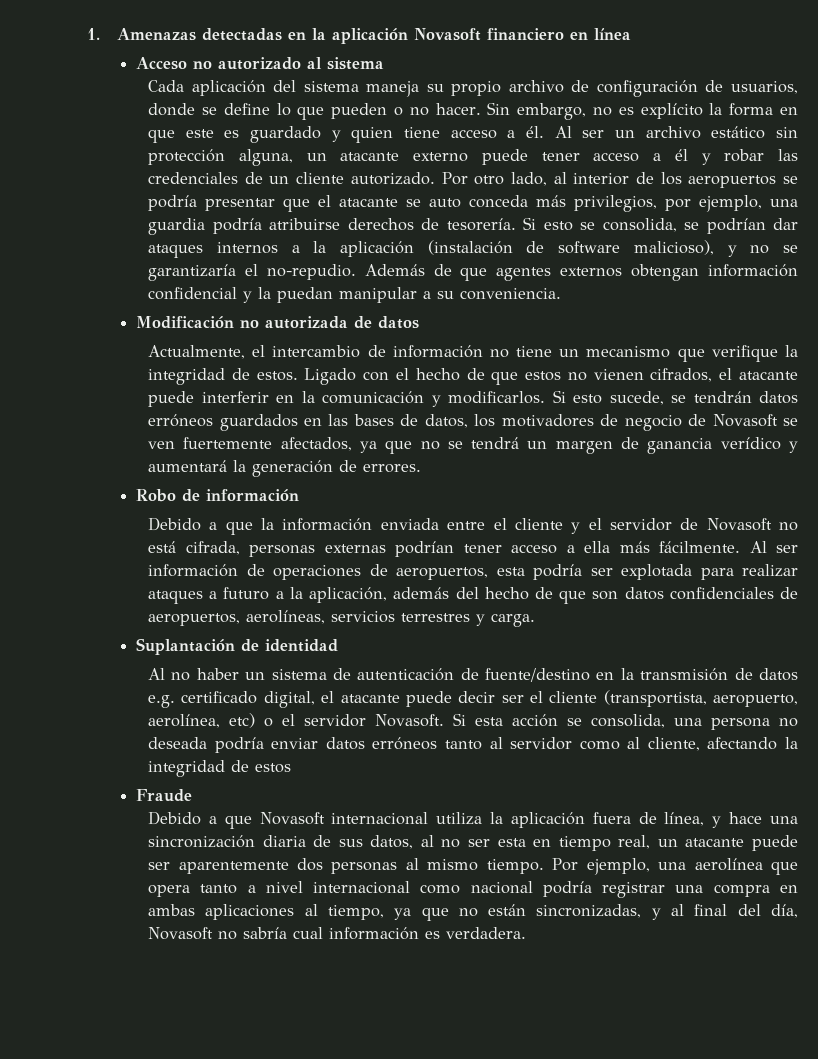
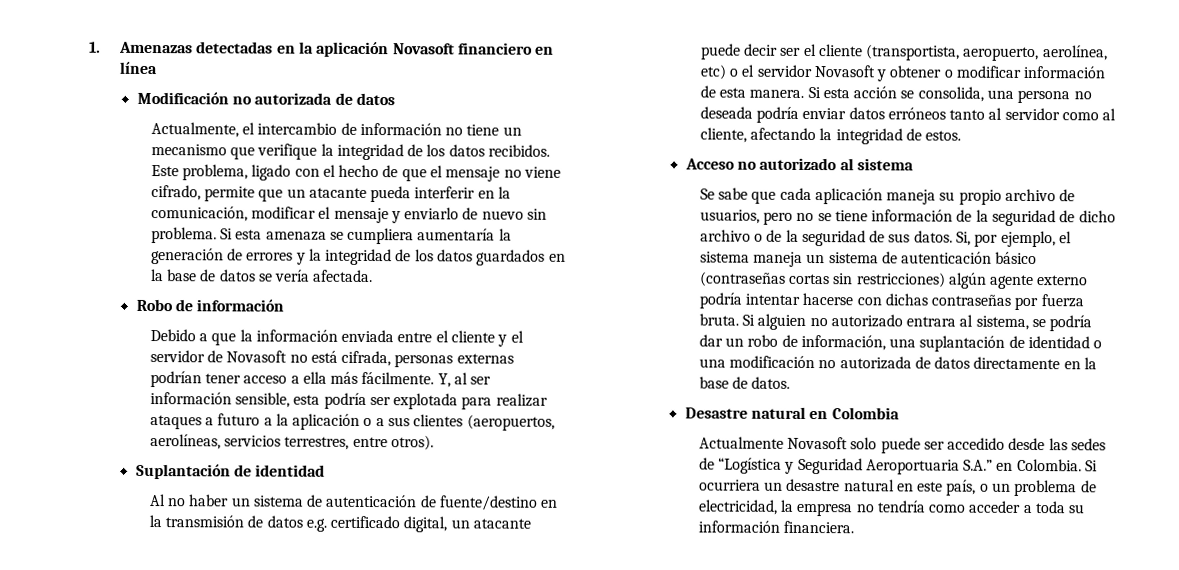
[135,57,384,70] [148,80,799,97] [148,102,798,120] [148,126,798,143] [148,149,799,166] [148,172,799,188] [148,195,799,212] [148,217,799,235] [148,240,798,258] [148,264,798,281] [148,287,562,303] // Acceso no autorizado al sistema // Cada aplicación del sistema maneja su propio archivo de configuración de usuarios, donde se define lo que pueden o no hacer. Sin embargo, no es explícito la forma en que este es guardado y quien tiene acceso a él. Al ser un archivo estático sin protección alguna, un atacante externo puede tener acceso a él y robar las credenciales de un cliente autorizado. Por otro lado, al interior de los aeropuertos se podría presentar que el atacante se auto conceda más privilegios, por ejemplo, una guardia podría atribuirse derechos de tesorería. Si esto se consolida, se podrían dar ataques internos a la aplicación (instalación de software malicioso), y no se garantizaría el no-repudio. Además de que agentes externos obtengan información confidencial y la puedan manipular a su conveniencia. -> (159, 68) none
[256,368,357,385] estos. Ligado -> [426,144,551,157] [150,164,292,181] los datos recibidos. Este problema, ligado
[525,368,798,382] [148,390,799,407] [148,414,798,431] [148,437,799,454] [148,460,422,477] estos no vienen cifrados, el atacante puede interferir en la comunicación y modificarlos. Si esto sucede, se tendrán datos erróneos guardados en las bases de datos, los motivadores de negocio de Novasoft se ven fuertemente afectados, ya que no se tendrá un margen de ganancia verídico y aumentará la generación de errores. -> [430,165,562,182] [150,185,512,203] [150,206,548,224] [150,227,512,245] [150,248,566,266] [150,269,374,283] el mensaje no viene cifrado, permite que un atacante pueda interferir en la comunicación, modificar el mensaje y enviarlo de nuevo sin problema. Si esta amenaza se cumpliera aumentaría la generación de errores y la integridad de los datos guardados en la base de datos se vería afectada.
[749,541,799,553] [148,564,489,580] Al ser información de operaciones de aeropuertos, -> [437,372,492,388] [149,392,290,408] Y, al ser información sensible,
[309,587,798,604] [148,610,536,627] aplicación, además del hecho de que son datos confidenciales de aeropuertos, aerolíneas, servicios terrestres y carga. -> [292,413,555,431] [149,434,434,451] aplicación o a sus clientes (aeropuertos, aerolíneas, servicios terrestres, entre otros).
[321,691,335,703] el -> [450,519,470,529] un
[375,714,445,727] Novasoft. -> [813,65,1106,82] [699,85,805,98] Novasoft y obtener o modificar información de esta manera.
[255,763,292,773] [135,789,192,802] [148,811,799,829] [148,835,799,851] [148,858,798,875] [148,881,799,898] [148,904,799,921] [148,927,527,940] estos // Fraude // Debido a que Novasoft internacional utiliza la aplicación fuera de línea, y hace una sincronización diaria de sus datos, al no ser esta en tiempo real, un atacante puede ser aparentemente dos personas al mismo tiempo. Por ejemplo, una aerolínea que opera tanto a nivel internacional como nacional podría registrar una compra en ambas aplicaciones al tiempo, ya que no están sincronizadas, y al final del día, Novasoft no sabría cual información es verdadera. -> [925,130,962,141] [684,157,914,171] [699,187,1076,205] [699,209,1116,227] [699,229,1073,248] [699,251,1038,267] [698,271,1089,290] [698,292,1084,311] [698,313,1093,332] [698,334,1103,352] [698,355,1098,370] [698,376,791,389] [684,406,900,420] [698,436,1107,454] [698,457,1099,475] [698,478,1097,497] [697,499,1086,517] [697,520,854,534] estos. // Acceso no autorizado al sistema // Se sabe que cada aplicación maneja su propio archivo de usuarios, pero no se tiene información de la seguridad de dicho archivo o de la seguridad de sus datos. Si, por ejemplo, el sistema maneja un sistema de autenticación básico (contraseñas cortas sin restricciones) algún agente externo podría intentar hacerse con dichas contraseñas por fuerza bruta. Si alguien no autorizado entrara al sistema, se podría dar un robo de información, una suplantación de identidad o una modificación no autorizada de datos directamente en la base de datos. // Desastre natural en Colombia // Actualmente Novasoft solo puede ser accedido desde las sedes de “Logística y Seguridad Aeroportuaria S.A.” en Colombia. Si ocurriera un desastre natural en este país, o un problema de electricidad, la empresa no tendría como acceder a toda su información financiera.

